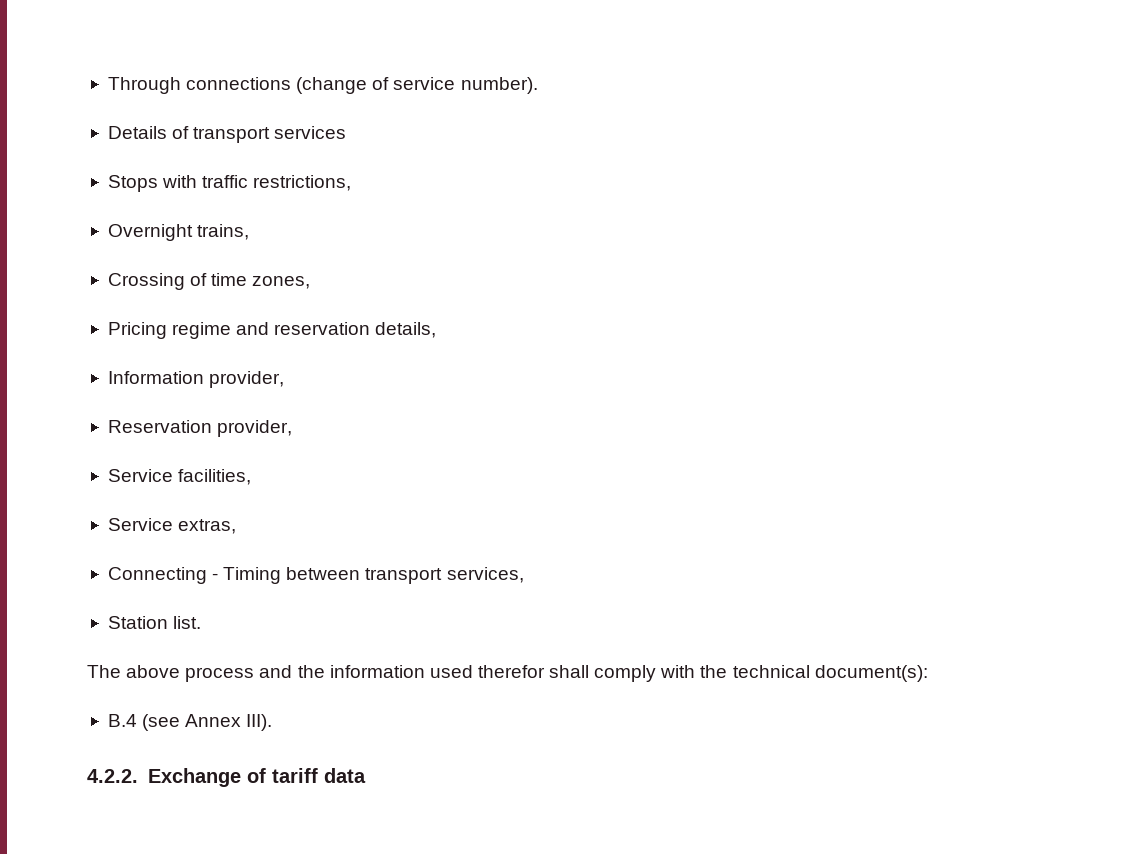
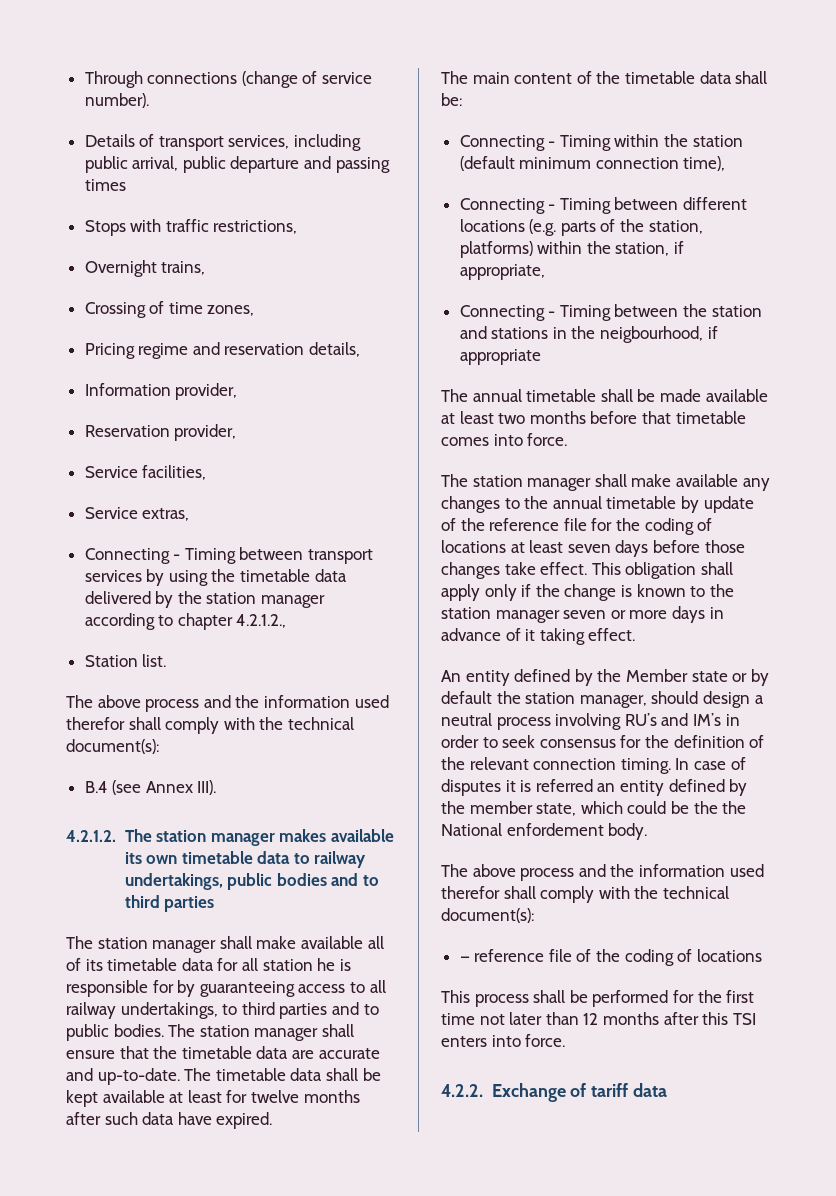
[274,126,347,139] services -> [228,134,362,151] [84,156,390,173] [84,179,126,191] services, including public arrival, public departure and passing times
[446,567,524,583] services, -> [84,569,347,586] [84,591,326,608] [84,613,287,630] services by using the timetable data delivered by the station manager according to chapter 4.2.1.2.,
(273, 722) none -> [66,829,394,846] [124,851,367,868] [124,873,379,890] [124,895,215,912] [66,936,384,953] [66,958,351,971] [66,980,386,997] [66,1002,379,1019] [66,1024,354,1041] [66,1046,380,1059] [66,1068,381,1085] [66,1090,360,1107] [66,1112,273,1129] [441,71,768,84] [441,93,462,106] [459,134,743,151] [459,156,726,171] [459,197,748,214] [459,219,703,236] [459,241,685,258] [459,264,545,280] [459,304,762,321] [459,326,718,343] [459,349,541,365] [441,389,768,402] [441,411,746,424] [441,433,568,446] [441,474,770,491] [441,496,754,513] [441,518,713,535] [441,540,745,557] [441,562,733,579] [441,584,734,601] [441,606,724,623] [441,628,636,645] [441,669,769,686] [441,691,764,708] [441,713,740,730] [441,735,765,748] [441,757,746,774] [441,779,748,796] [441,801,747,816] [441,823,648,840] [441,864,764,881] [441,886,729,903] [441,908,534,923] [459,949,762,966] [441,990,755,1007] [441,1012,756,1025] [441,1034,566,1047] // 4.2.1.2. The station manager makes available its own timetable data to railway undertakings, public bodies and to third parties // The station manager shall make available all of its timetable data for all station he is responsible for by guaranteeing access to all railway undertakings, to third parties and to public bodies. The station manager shall ensure that the timetable data are accurate and up-to-date. The timetable data shall be kept available at least for twelve months after such data have expired. // The main content of the timetable data shall be: // Connecting - Timing within the station (default minimum connection time), // Connecting - Timing between different locations (e.g. parts of the station, platforms) within the station, if appropriate, // Connecting - Timing between the station and stations in the neigbourhood, if appropriate // The annual timetable shall be made available at least two months before that timetable comes into force. // The station manager shall make available any changes to the annual timetable by update of the reference file for the coding of locations at least seven days before those changes take effect. This obligation shall apply only if the change is known to the station manager seven or more days in advance of it taking effect. // An entity defined by the Member state or by default the station manager, should design a neutral process involving RU’s and IM’s in order to seek consensus for the definition of the relevant connection timing. In case of disputes it is referred an entity defined by the member state, which could be the the National enfordement body. // The above process and the information used therefor shall comply with the technical document(s): // — reference file of the coding of locations // This process shall be performed for the first time not later than 12 months after this TSI enters into force.

